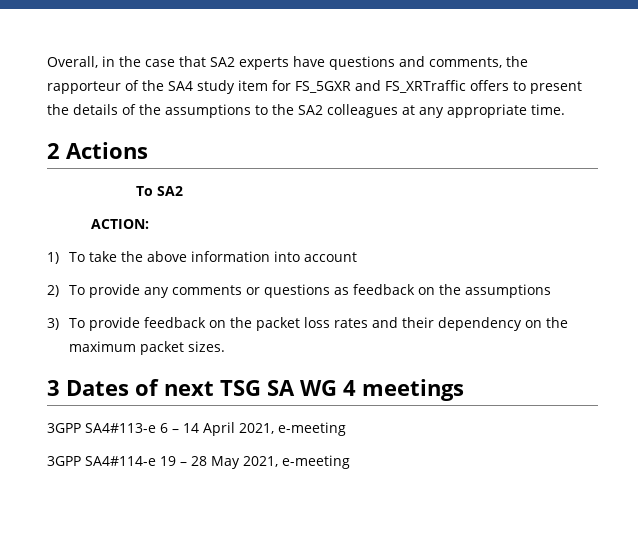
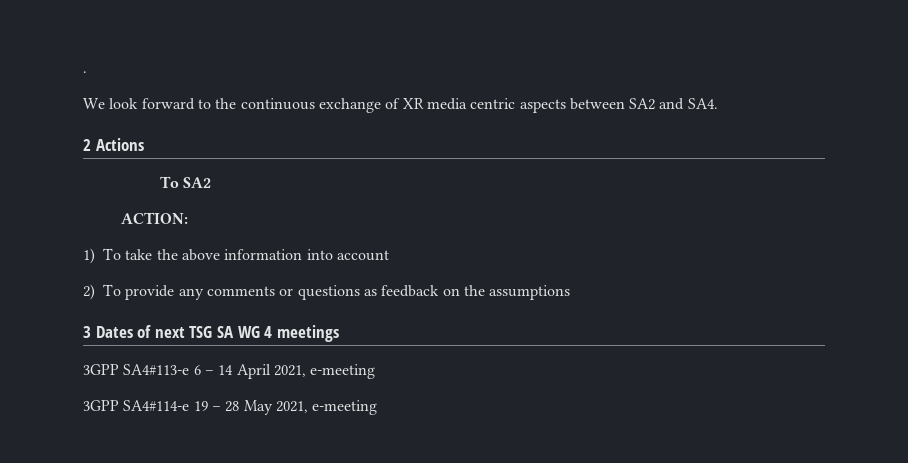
[47,56,528,70] [47,80,582,94] [47,104,565,118] Overall, in the case that SA2 experts have questions and comments, the rapporteur of the SA4 study item for FS_5GXR and FS_XRTraffic offers to present the details of the assumptions to the SA2 colleagues at any appropriate time. -> [83,71,87,73] [83,98,718,113] . // We look forward to the continuous exchange of XR media centric aspects between SA2 and SA4.
[47,317,569,331] [69,341,226,355] // 3) To provide feedback on the packet loss rates and their dependency on the maximum packet sizes. -> (571, 292) none

